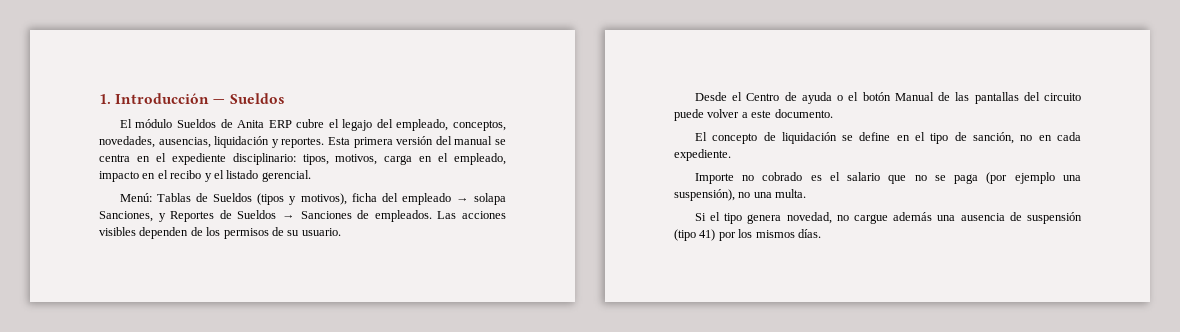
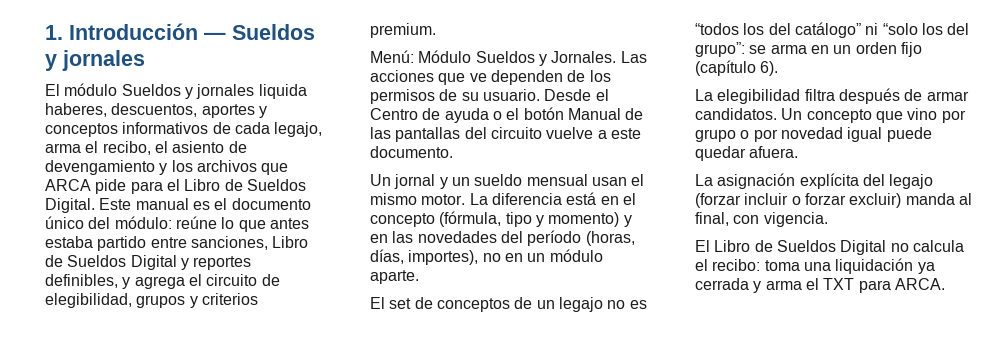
(285, 98) none -> [45,50,145,71] y jornales
[220,119,506,131] [99,136,507,148] [99,153,506,165] [99,170,311,182] [119,193,507,205] [99,210,507,222] [99,227,136,236] de Anita ERP cubre el legajo del empleado, conceptos, novedades, ausencias, liquidación y reportes. Esta primera versión del manual se centra en el expediente disciplinario: tipos, motivos, carga en el empleado, impacto en el recibo y el listado gerencial. // Menú: Tablas de Sueldos (tipos y motivos), ficha del empleado → solapa Sanciones, y Reportes de Sueldos → Sanciones de empleados. Las acciones visibles -> [184,84,307,99] [45,103,267,118] [45,122,323,137] [45,141,247,155] [45,160,289,175] [45,179,306,194] [45,198,311,213] [45,216,309,232] [45,236,309,251] [45,255,252,270] [45,274,280,289] [45,293,258,308] [370,23,436,38] [370,50,647,66] [370,70,487,85] y jornales liquida haberes, descuentos, aportes y conceptos informativos de cada legajo, arma el recibo, el asiento de devengamiento y los archivos que ARCA pide para el Libro de Sueldos Digital. Este manual es el documento único del módulo: reúne lo que antes estaba partido entre sanciones, Libro de Sueldos Digital y reportes definibles, y agrega el circuito de elegibilidad, grupos y criterios premium. // Menú: Módulo Sueldos y Jornales. Las acciones que ve
(341, 232) // -> (540, 95) none
[674,109,740,121] puede volver -> [546,127,594,139] vuelve
[694,132,1081,144] [674,149,731,161] [694,172,1081,184] [674,189,807,201] [694,212,1082,224] [674,229,821,241] El concepto de liquidación se define en el tipo de sanción, no en cada expediente. // Importe no cobrado es el salario que no se paga (por ejemplo una suspensión), no una multa. // Si el tipo genera novedad, no cargue además una ausencia de suspensión (tipo 41) por los mismos días. -> [370,174,645,189] [370,192,636,205] [370,211,632,227] [370,230,635,246] [370,249,603,265] [370,270,419,284] [370,297,647,312] [695,22,970,38] [695,42,922,57] [695,60,779,76] [695,88,969,104] [695,108,966,123] [695,127,932,142] [695,146,799,161] [695,173,934,189] [695,193,972,208] [695,212,828,227] [695,240,964,255] [695,258,935,274] [695,278,945,293] Un jornal y un sueldo mensual usan el mismo motor. La diferencia está en el concepto (fórmula, tipo y momento) y en las novedades del período (horas, días, importes), no en un módulo aparte. // El set de conceptos de un legajo no es “todos los del catálogo” ni “solo los del grupo”: se arma en un orden fijo (capítulo 6). // La elegibilidad filtra después de armar candidatos. Un concepto que vino por grupo o por novedad igual puede quedar afuera. // La asignación explícita del legajo (forzar incluir o forzar excluir) manda al final, con vigencia. // El Libro de Sueldos Digital no calcula el recibo: toma una liquidación ya cerrada y arma el TXT para ARCA.

